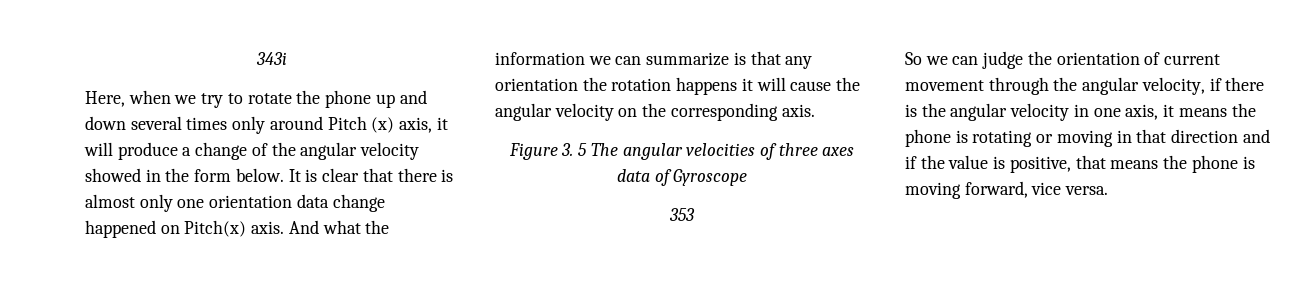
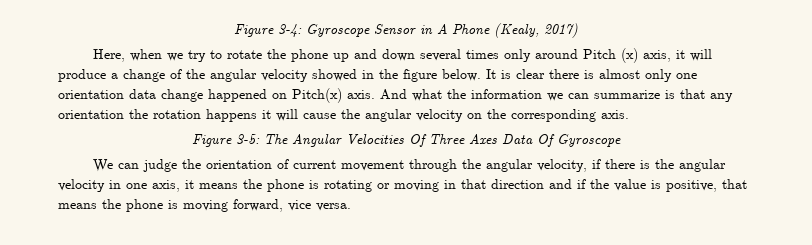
[256,52,287,65] 343i -> [234,23,578,38] Figure 3-4: Gyroscope Sensor in A Phone (Kealy, 2017)
[194,169,232,182] form -> [403,69,437,82] figure
[362,168,393,182] that -> (545, 74) none
[561,143,855,160] [616,169,748,186] [669,208,695,221] [905,52,948,65] 3. 5 The angular velocities of three axes data of Gyroscope // 353 // So we -> [236,134,621,147] [92,159,113,172] 3-5: The Angular Velocities Of Three Axes Data Of Gyroscope // We

